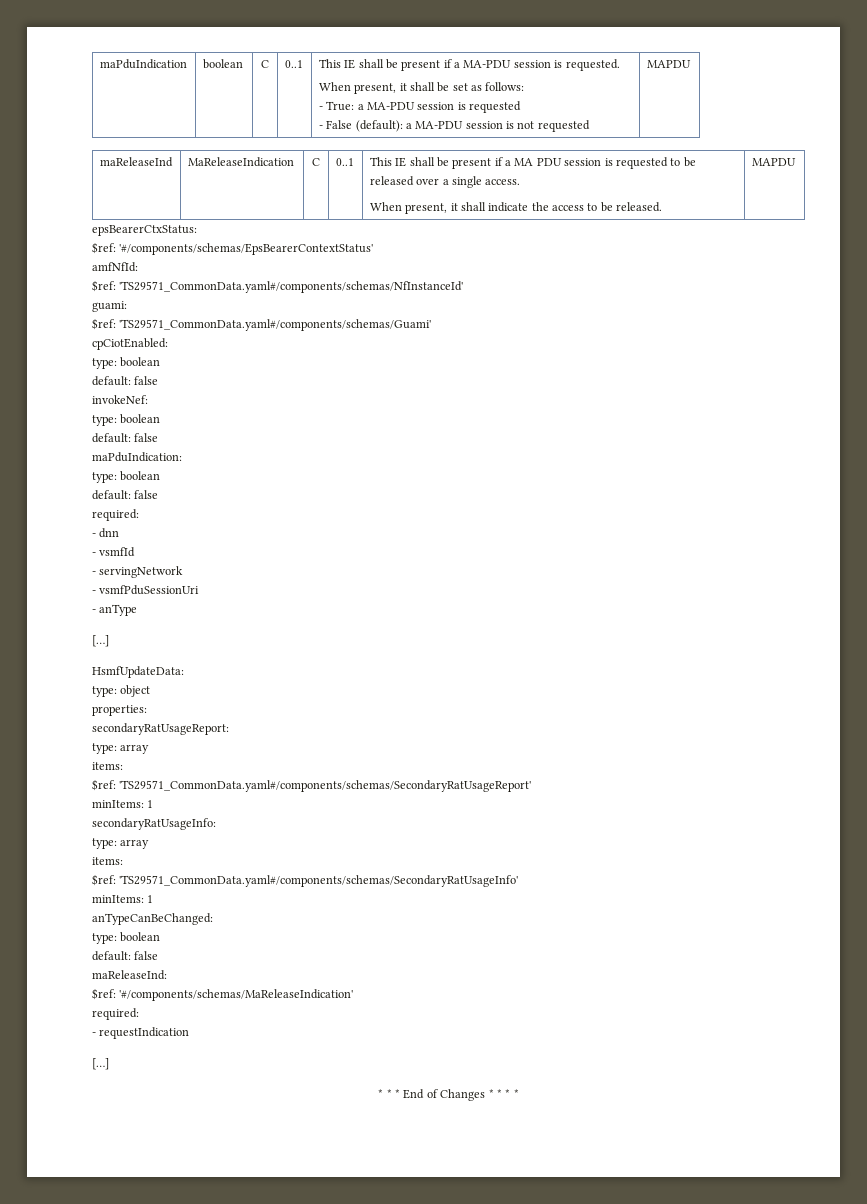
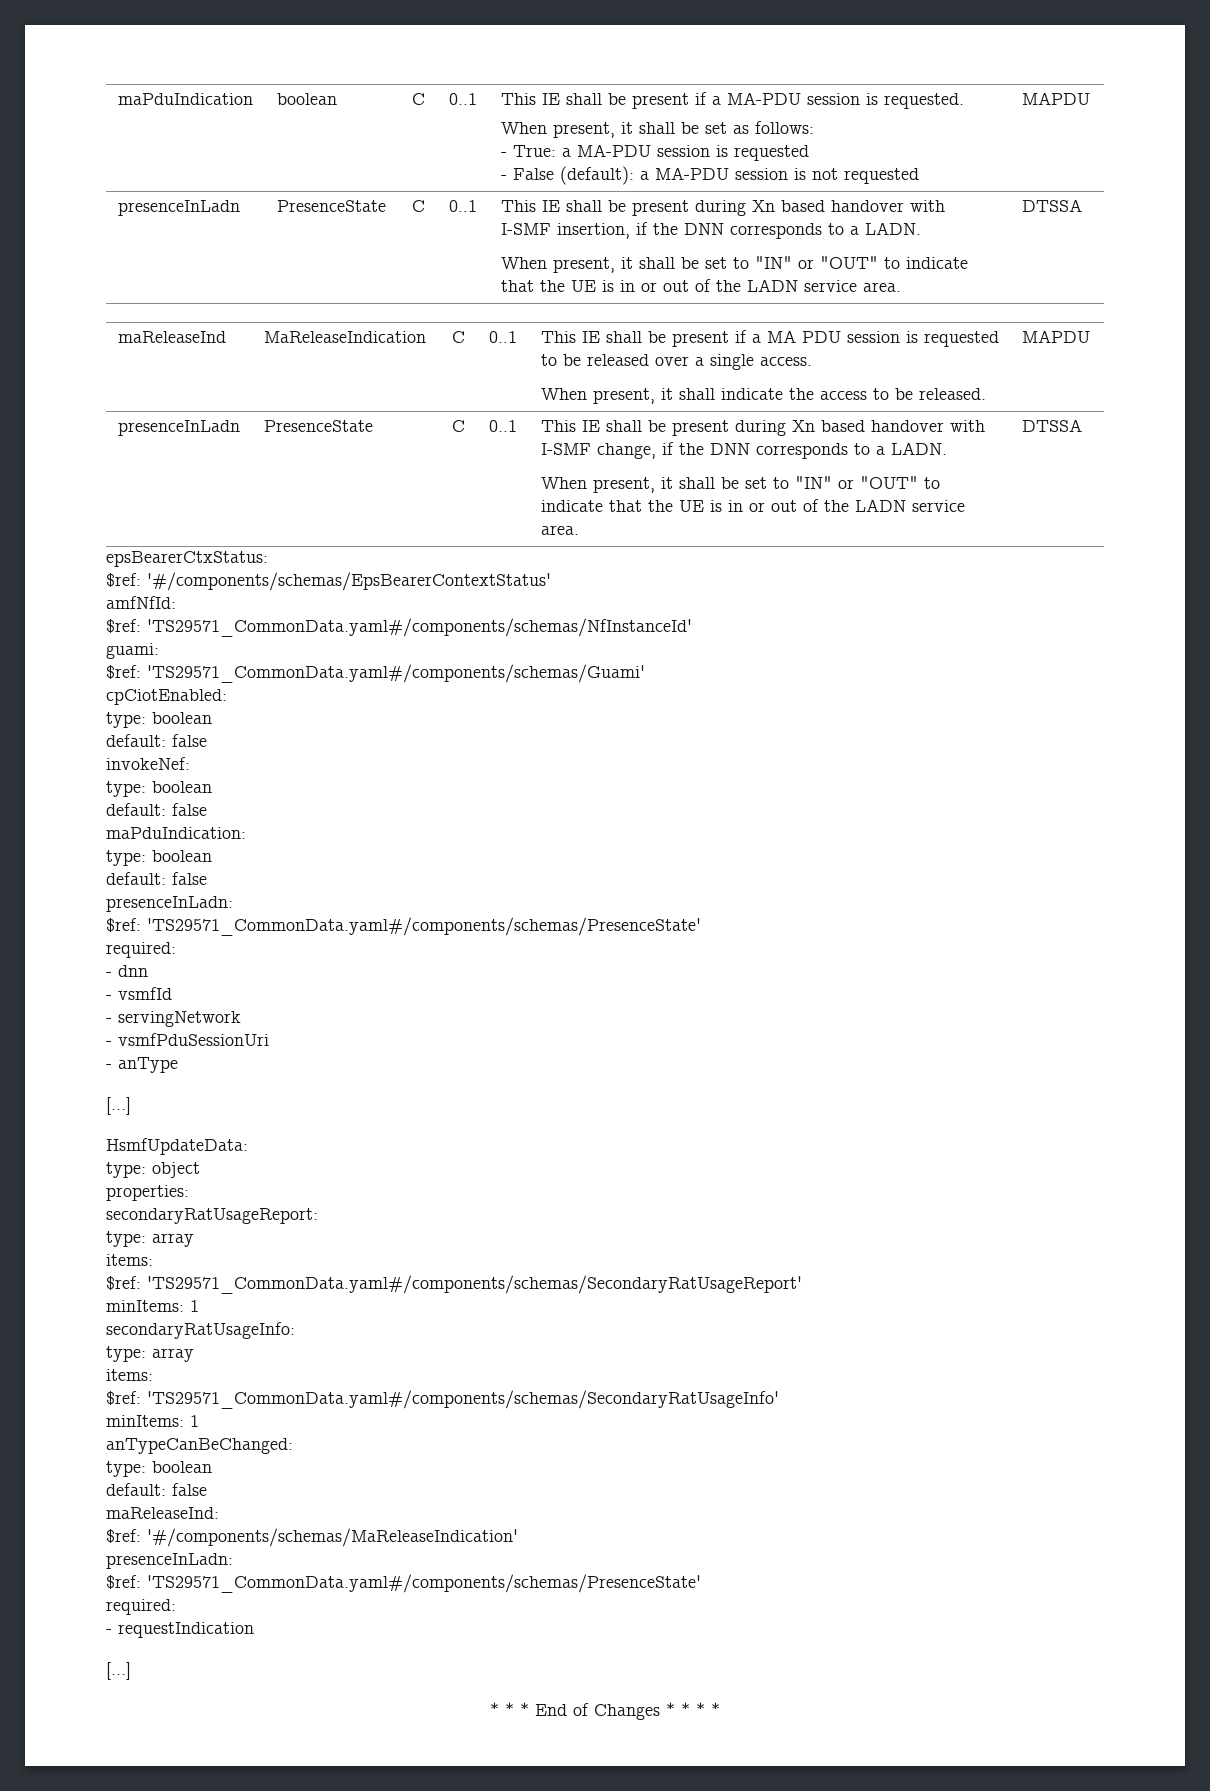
(691, 64) none -> [117,200,240,216] [276,200,386,212] [412,200,425,212] [448,200,477,212] [500,200,945,216] [500,222,921,239] [500,256,968,273] [500,279,901,292] [1021,199,1082,212] // presenceInLadn | PresenceState | C | 0..1 | This IE shall be present during Xn based handover with I-SMF insertion, if the DNN corresponds to a LADN. // When present, it shall be set to "IN" or "OUT" to indicate that the UE is in or out of the LADN service area. | DTSSA
(796, 162) none -> [117,420,240,436] [263,420,373,432] [452,420,465,432] [488,420,517,432] [540,420,985,436] [540,442,947,459] [540,476,940,493] [540,499,965,512] [540,525,579,535] [1021,419,1082,432] // presenceInLadn | PresenceState | C | 0..1 | This IE shall be present during Xn based handover with I-SMF change, if the DNN corresponds to a LADN. // When present, it shall be set to "IN" or "OUT" to indicate that the UE is in or out of the LADN service area. | DTSSA
(159, 494) none -> [106,896,233,912] [106,917,701,936] // presenceInLadn: // $ref: 'TS29571_CommonData.yaml#/components/schemas/PresenceState'
(354, 995) none -> [106,1553,233,1569] [106,1574,701,1593] // presenceInLadn: // $ref: 'TS29571_CommonData.yaml#/components/schemas/PresenceState'

